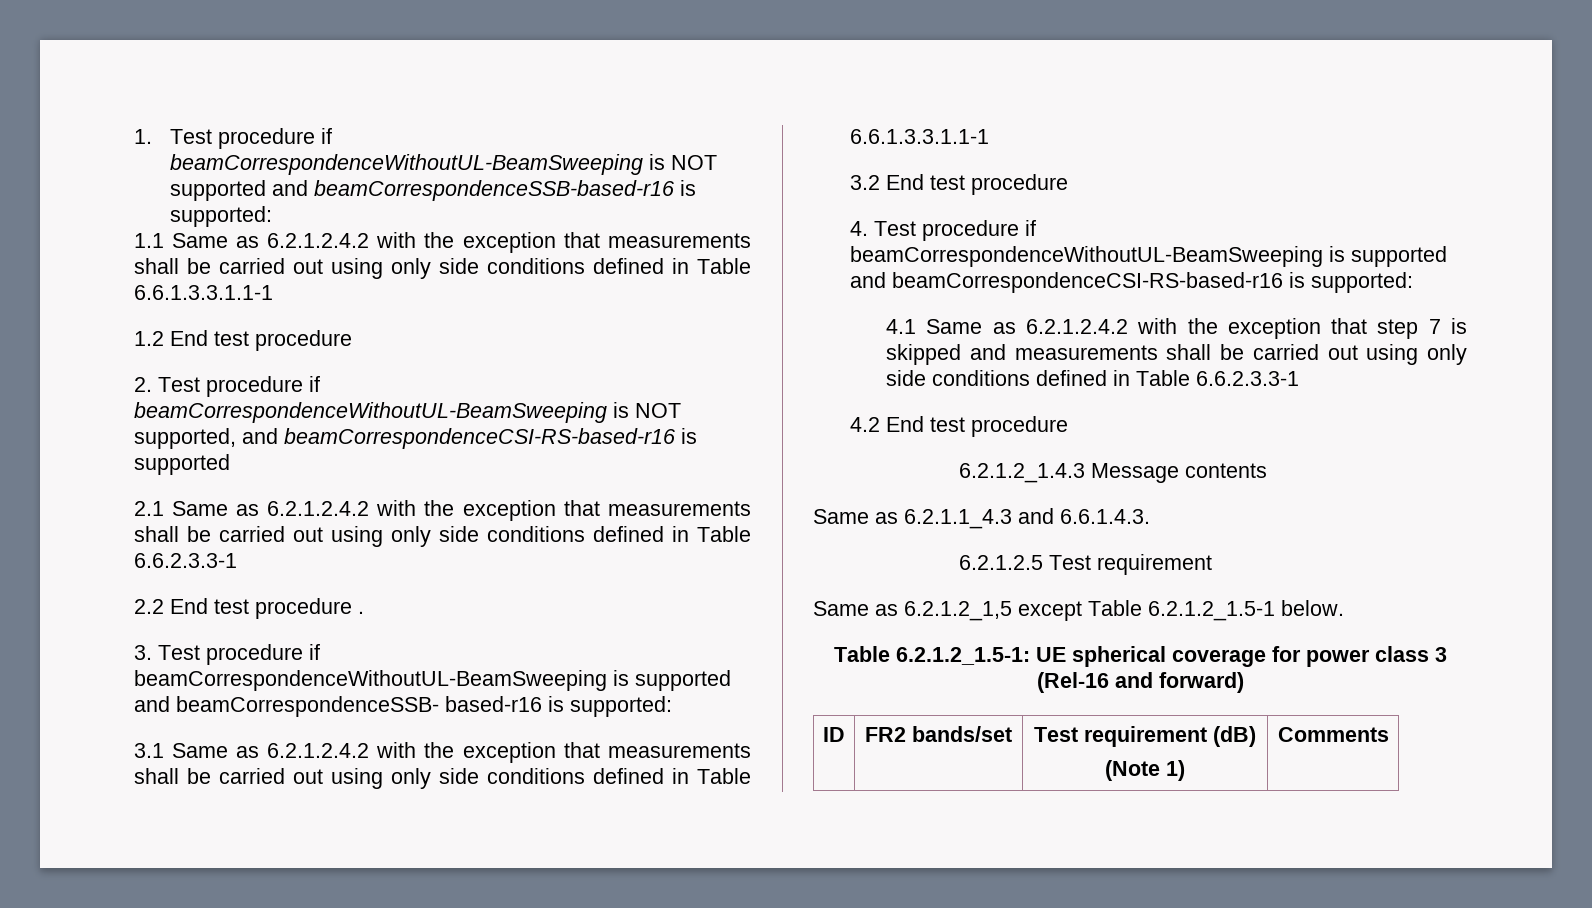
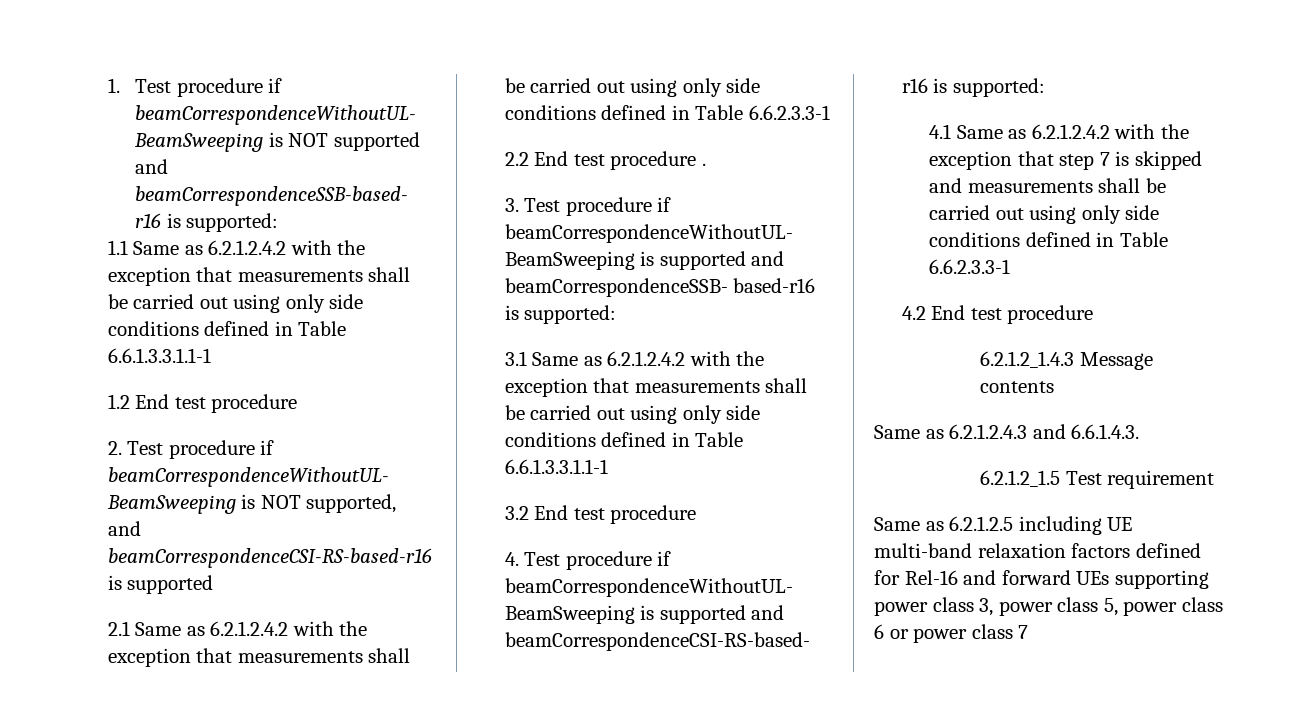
[904,509,1012,529] 6.2.1.1_4.3 -> [949,424,1028,439] 6.2.1.2.4.3
[959,555,1044,570] 6.2.1.2.5 -> [980,470,1061,487] 6.2.1.2_1.5
[904,600,1344,621] [833,646,1447,667] [1036,672,1244,693] [823,727,845,742] [865,726,1012,742] [1034,726,1256,747] [1105,760,1185,781] [1277,727,1389,742] 6.2.1.2_1,5 except Table 6.2.1.2_1.5-1 below. // Table 6.2.1.2_1.5-1: UE spherical coverage for power class 3 (Rel-16 and forward) // ID | FR2 bands/set | Test requirement (dB) // (Note 1) | Comments -> [949,516,1133,535] [874,543,1201,558] [874,570,1209,589] [874,597,1223,616] [874,624,1029,643] 6.2.1.2.5 including UE multi-band relaxation factors defined for Rel-16 and forward UEs supporting power class 3, power class 5, power class 6 or power class 7

